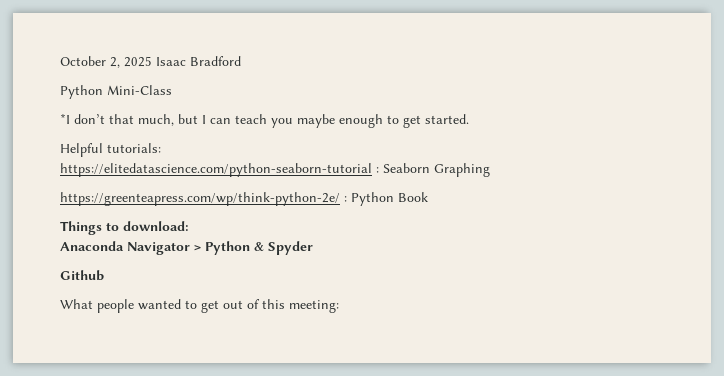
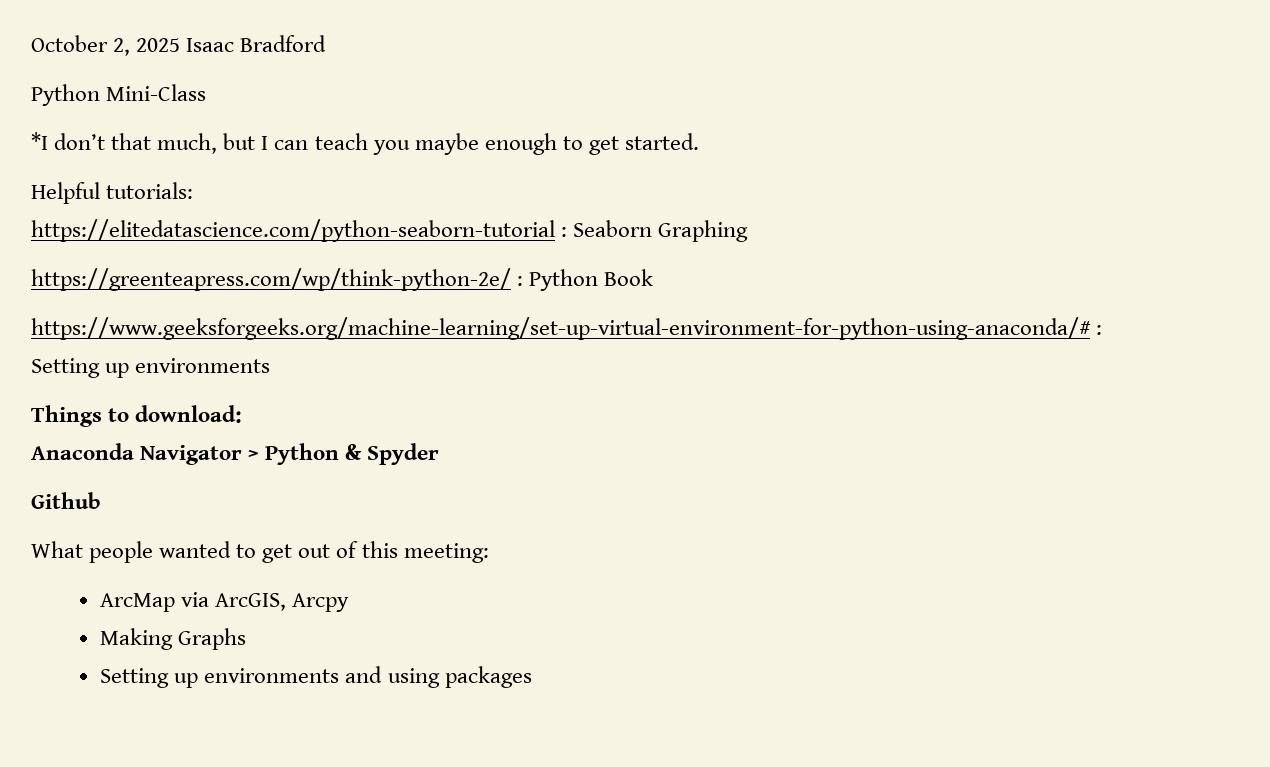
(428, 197) none -> [31,317,1103,340] [31,358,271,378] // https://www.geeksforgeeks.org/machine-learning/set-up-virtual-environment-for-python-using-anaconda/# : Setting up environments
(339, 306) none -> [100,592,350,612] [100,628,247,650] [100,666,532,688] // ArcMap via ArcGIS, Arcpy // Making Graphs // Setting up environments and using packages

